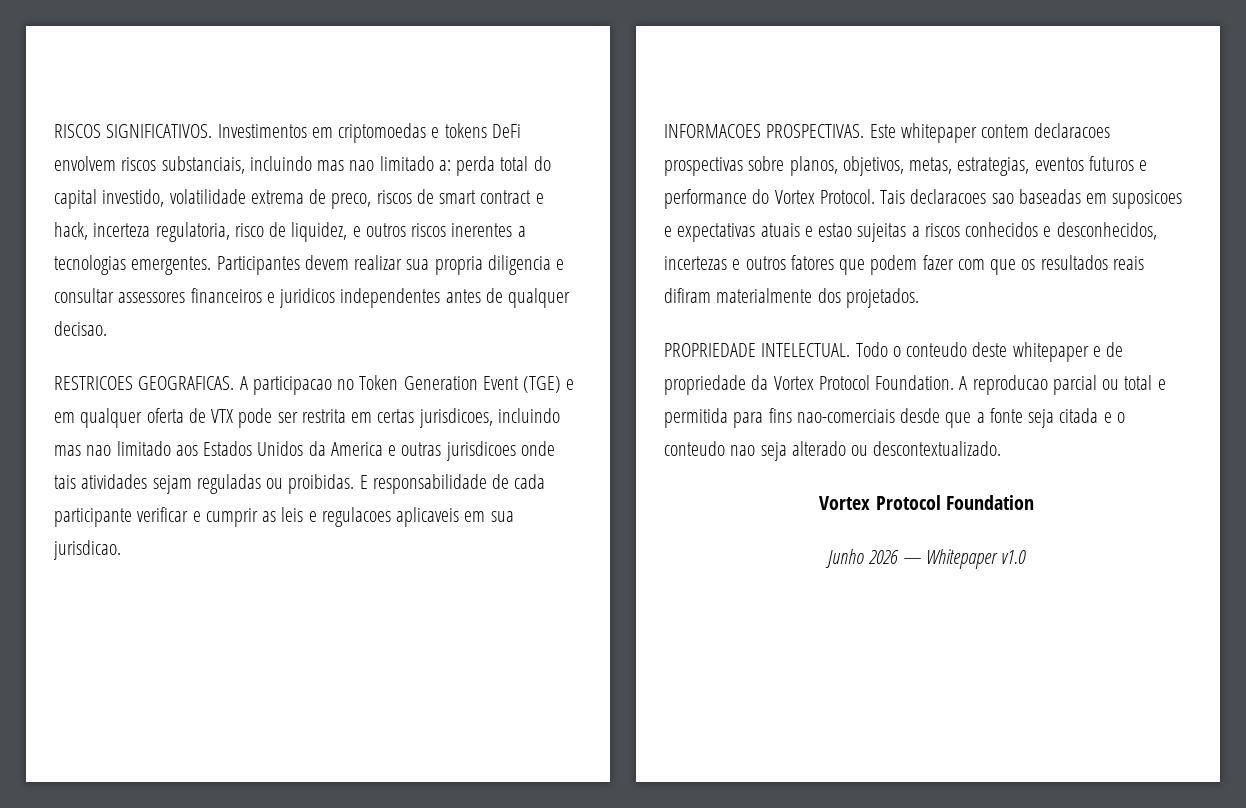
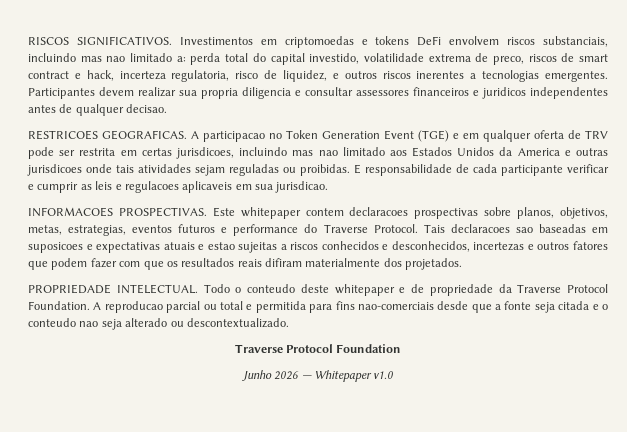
[211,409,234,423] VTX -> [585,130,608,139] TRV
[774,190,815,204] Vortex -> [323,224,368,233] Traverse
[773,376,814,390] Vortex -> [517,284,562,293] Traverse
[819,496,871,510] Vortex -> [234,344,283,353] Traverse

